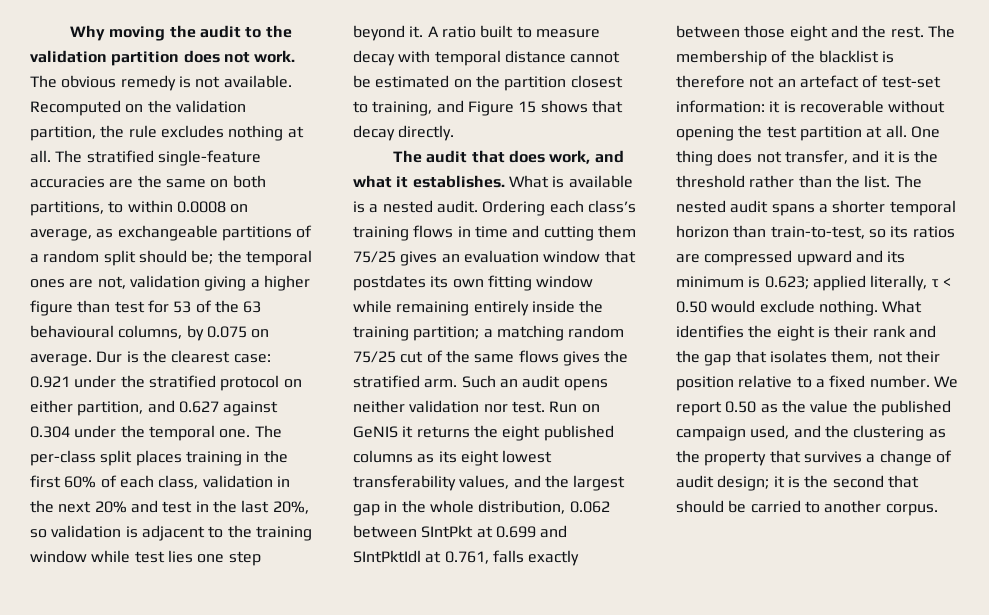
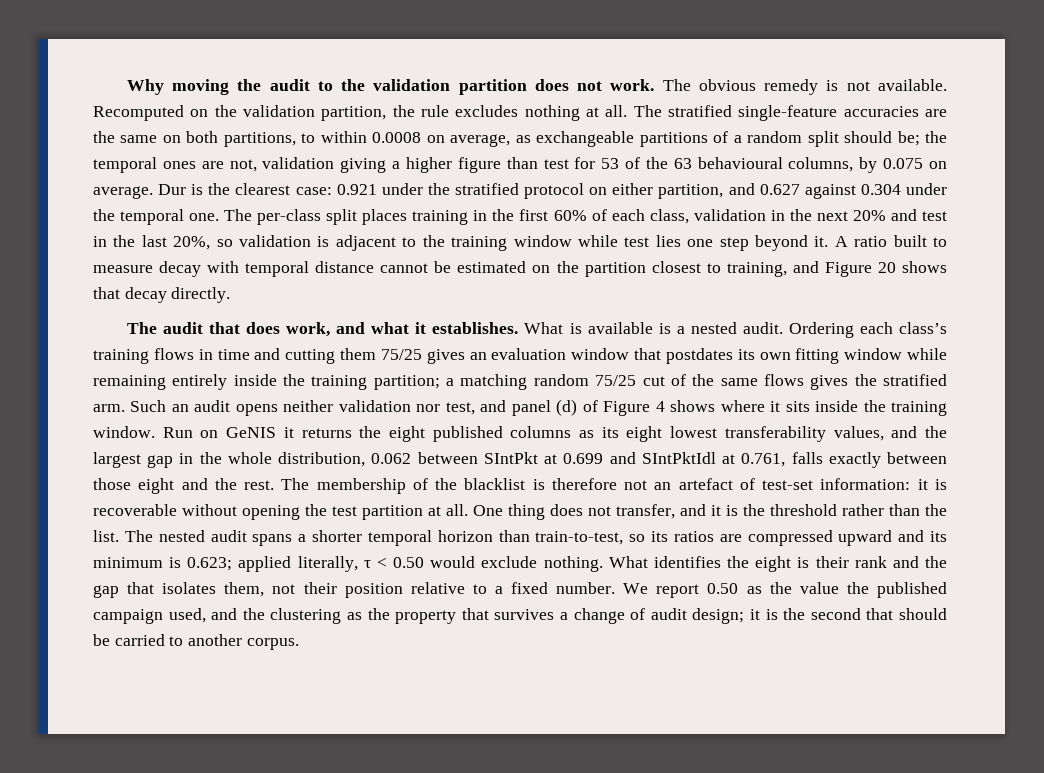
[518,101,537,113] 15 -> [877,262,896,273] 20
[511,401,545,413] test. -> [445,399,948,416] [93,426,155,438] test, and panel (d) of Figure 4 shows where it sits inside the training window.

